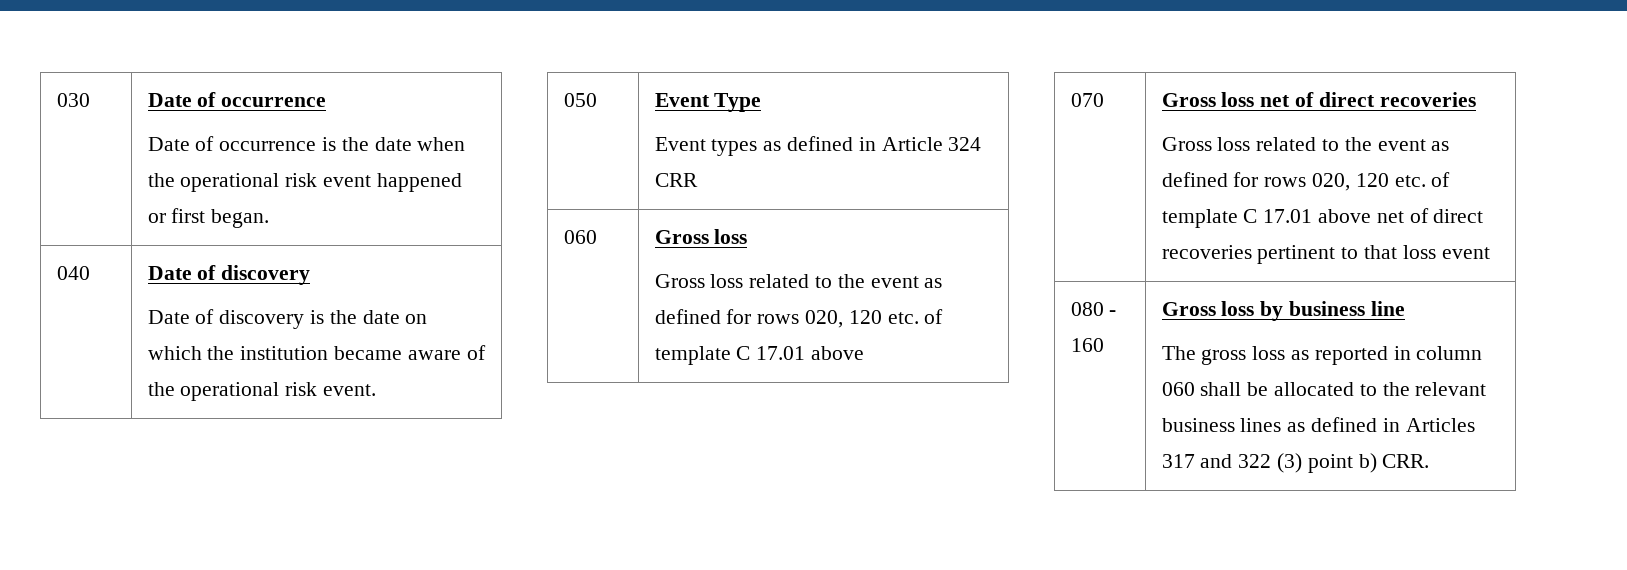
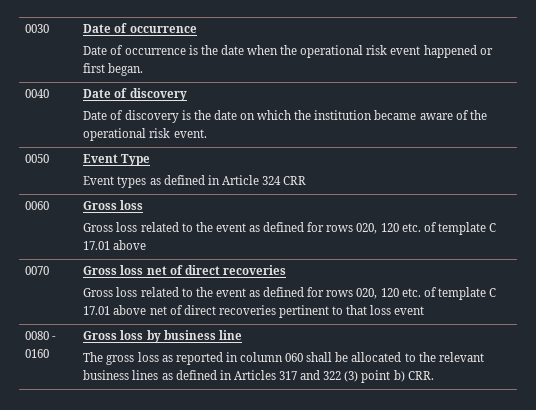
[56,93,90,107] 030 -> [25,24,50,33] 0030
[56,266,90,280] 040 -> [25,89,50,98] 0040
[563,93,597,107] 050 -> [25,154,50,163] 0050
[563,230,597,244] 060 -> [25,201,50,210] 0060
[1070,93,1104,107] 070 -> [25,266,50,275] 0070
[1070,302,1117,316] [1070,338,1104,352] 080 - 160 -> [25,331,57,340] [25,349,50,358] 0080 - 0160

